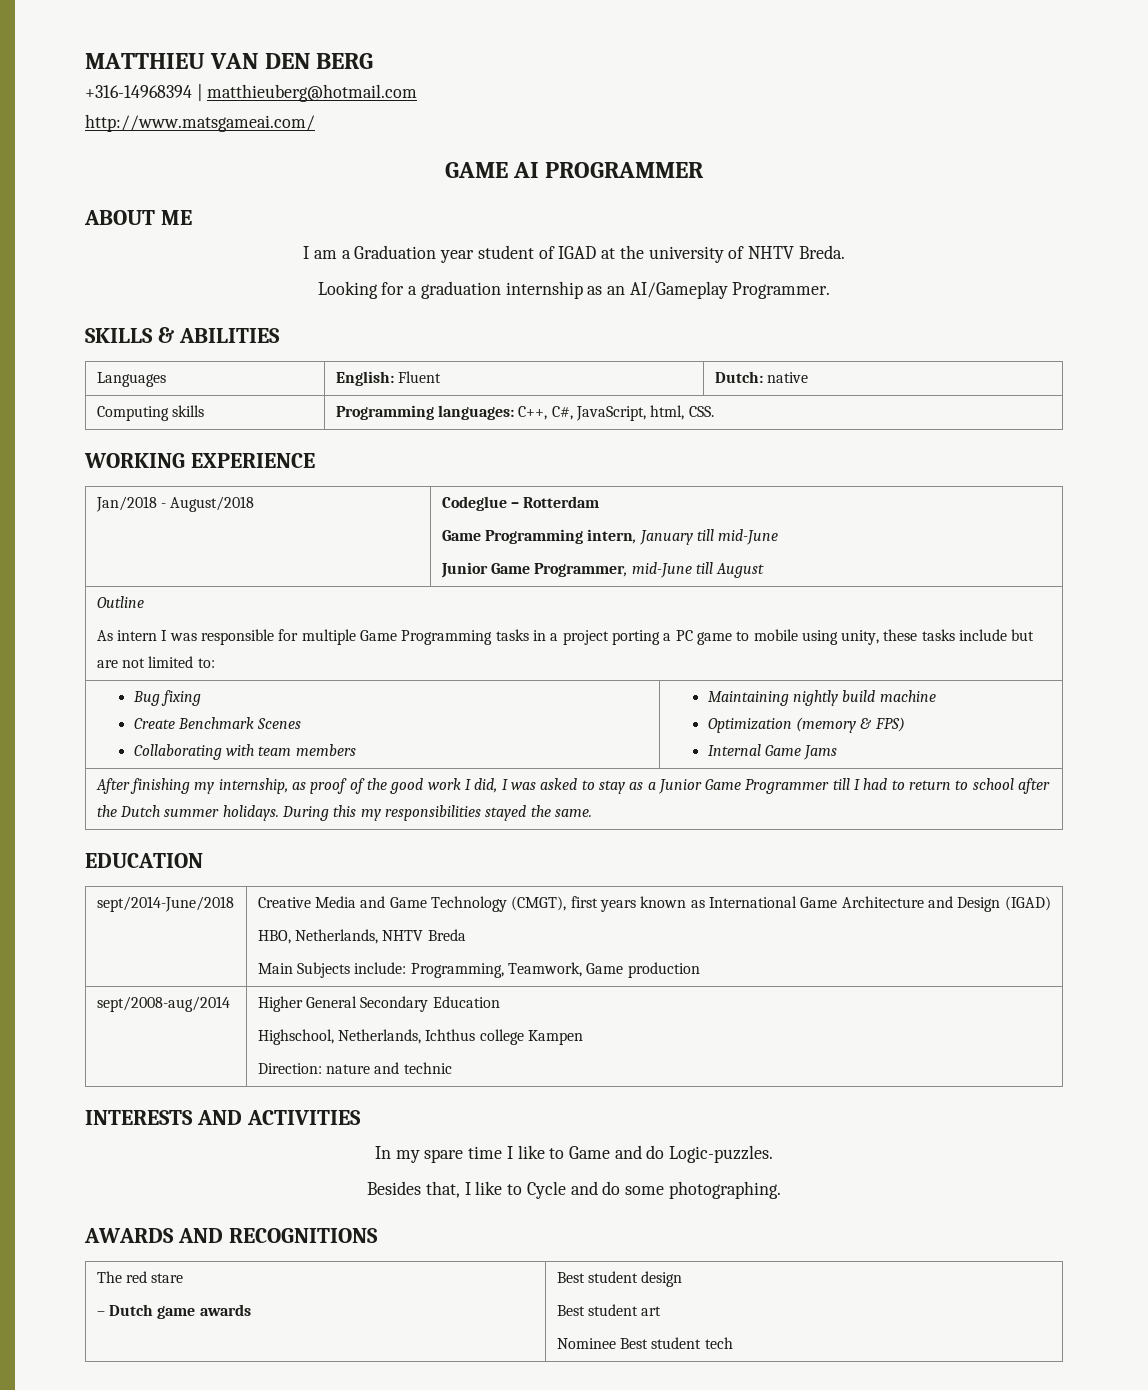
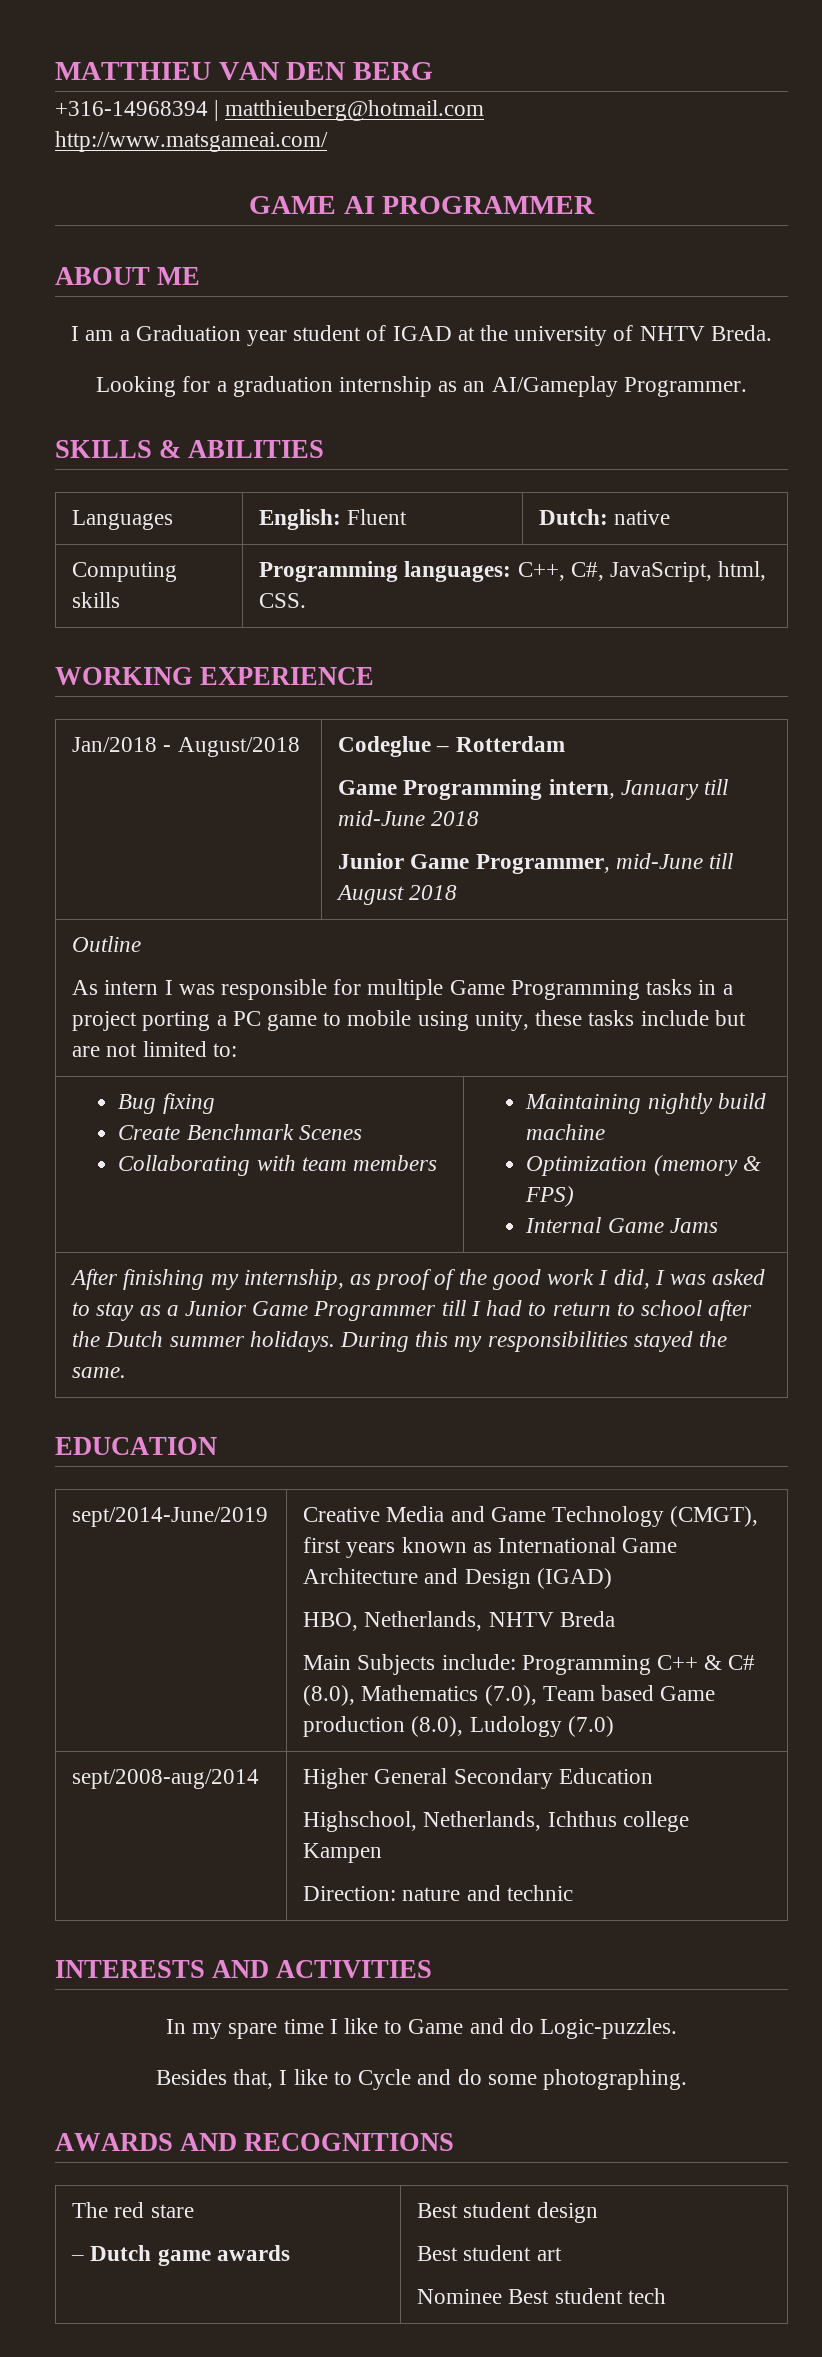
(779, 537) none -> [431,811,480,826] 2018
(765, 570) none -> [409,885,458,900] 2018
[96,896,234,912] sept/2014-June/2018 -> [72,1507,269,1527] sept/2014-June/2019
[410,962,583,978] Programming, Teamwork, -> [521,1655,756,1675] [303,1685,655,1706] Programming C++ & C# (8.0), Mathematics (7.0), Team based
(700, 970) none -> [411,1716,614,1737] (8.0), Ludology (7.0)

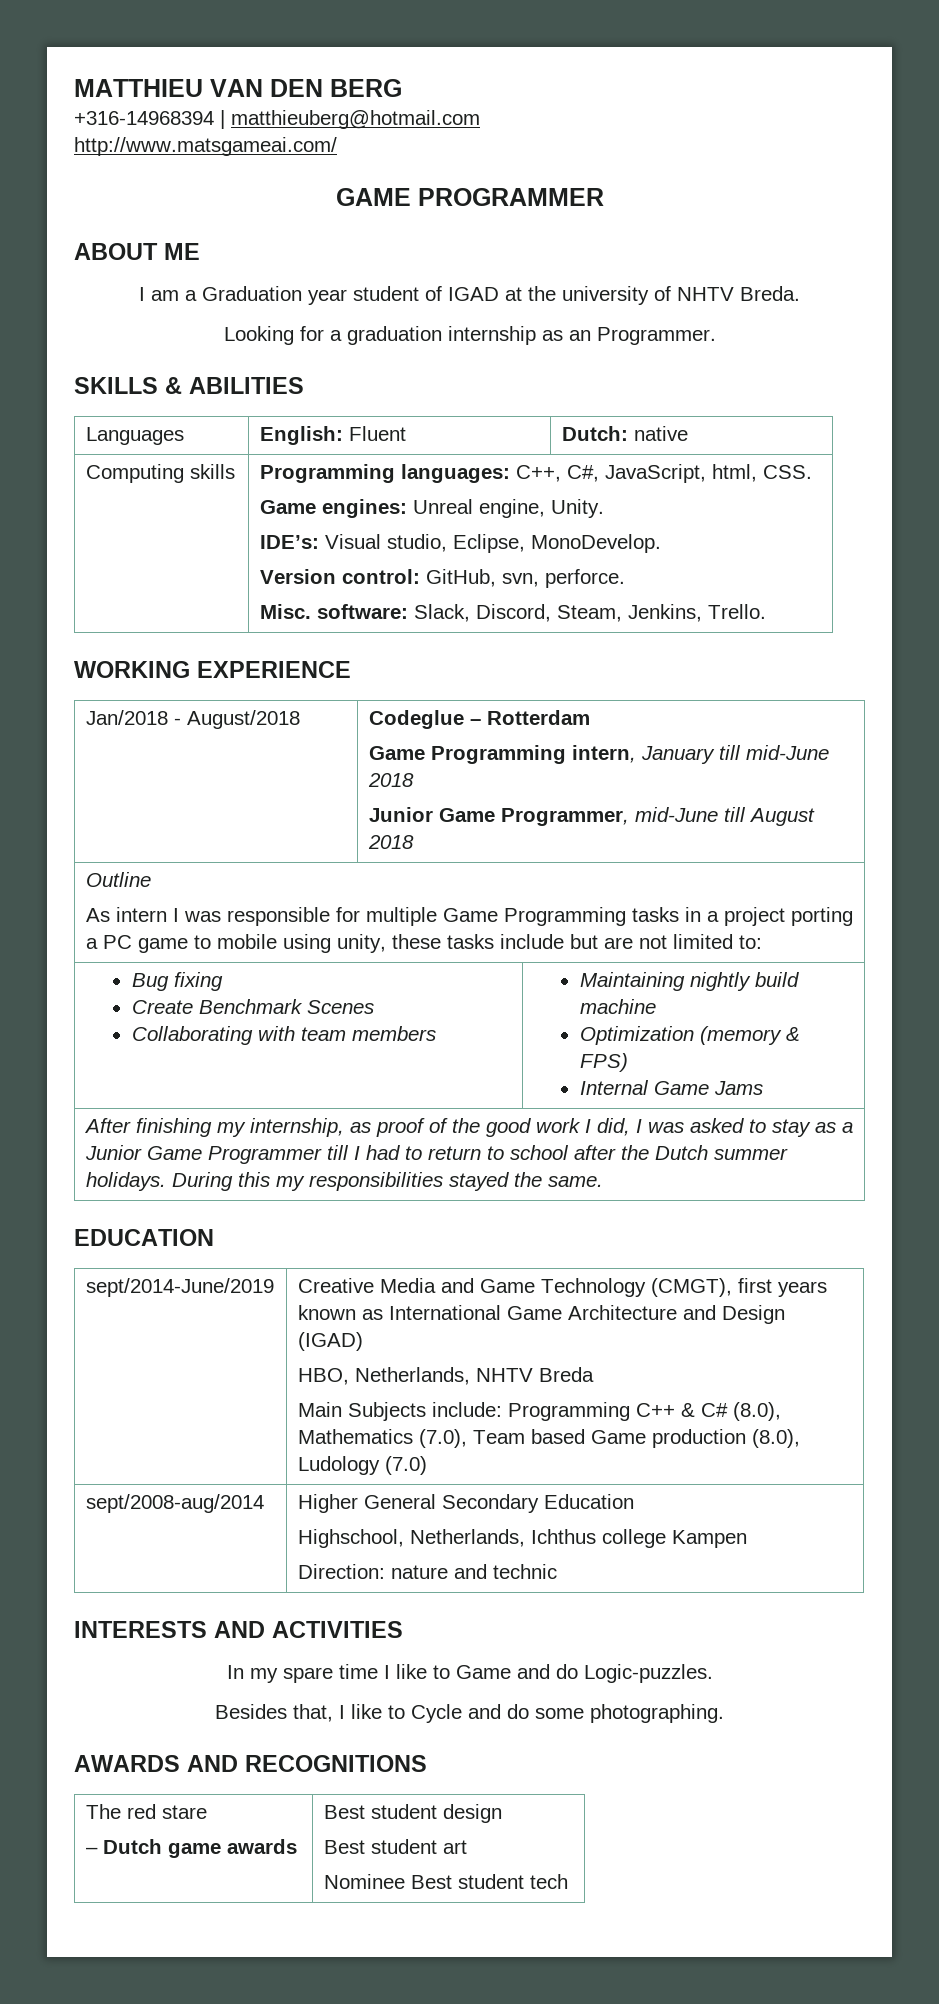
[343,196,375,214] AI -> (411, 197) none
[491,376,618,397] AI/Gameplay -> (591, 335) none
(307, 600) none -> [259,499,604,518] [259,534,661,553] [259,569,625,588] [259,604,766,622] // Game engines: Unreal engine, Unity. // IDE’s: Visual studio, Eclipse, MonoDevelop. // Version control: GitHub, svn, perforce. // Misc. software: Slack, Discord, Steam, Jenkins, Trello.

